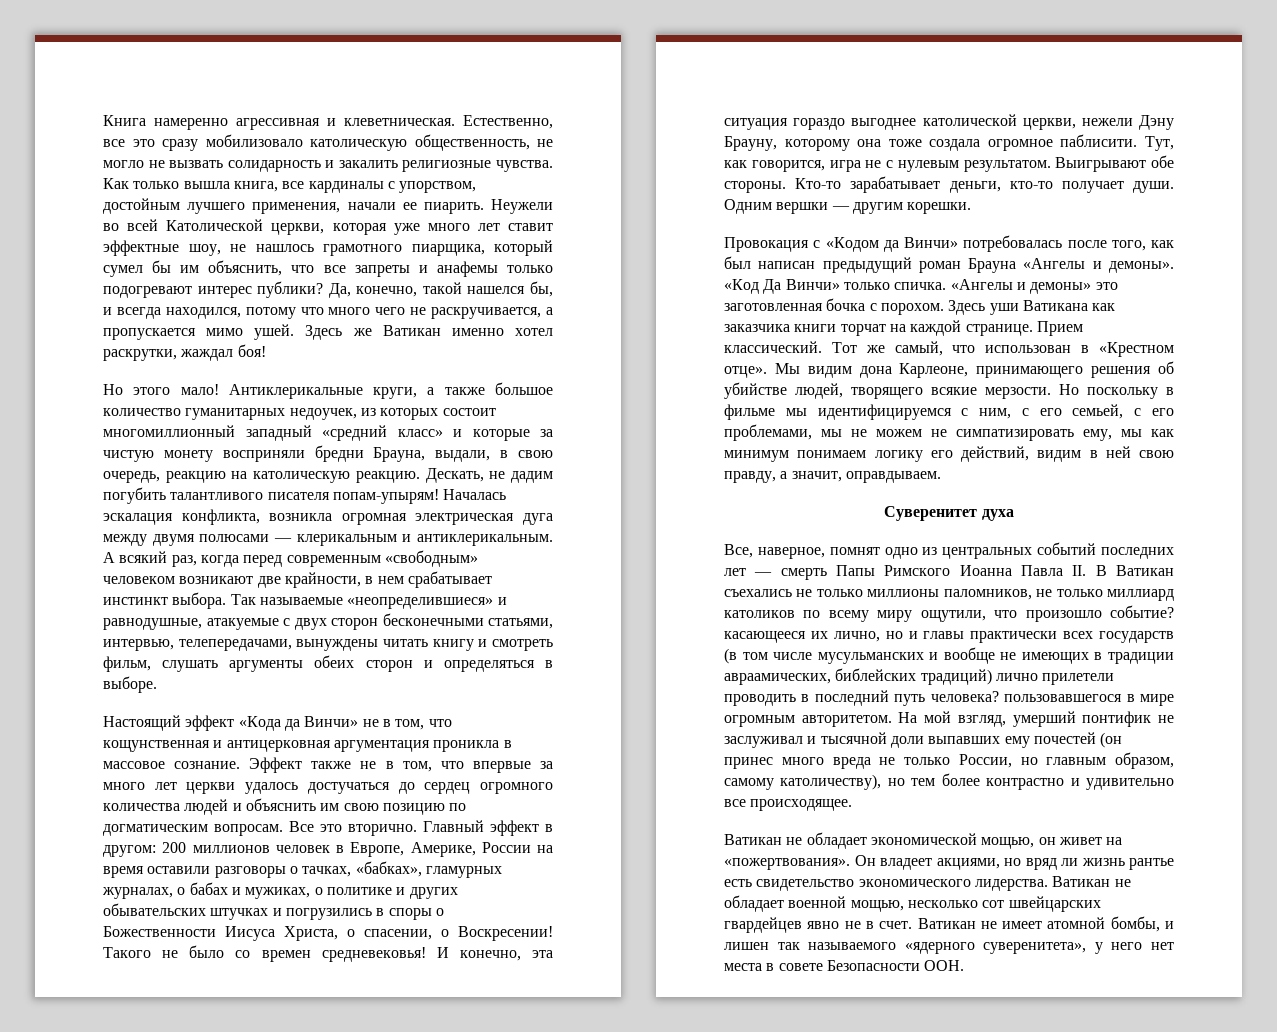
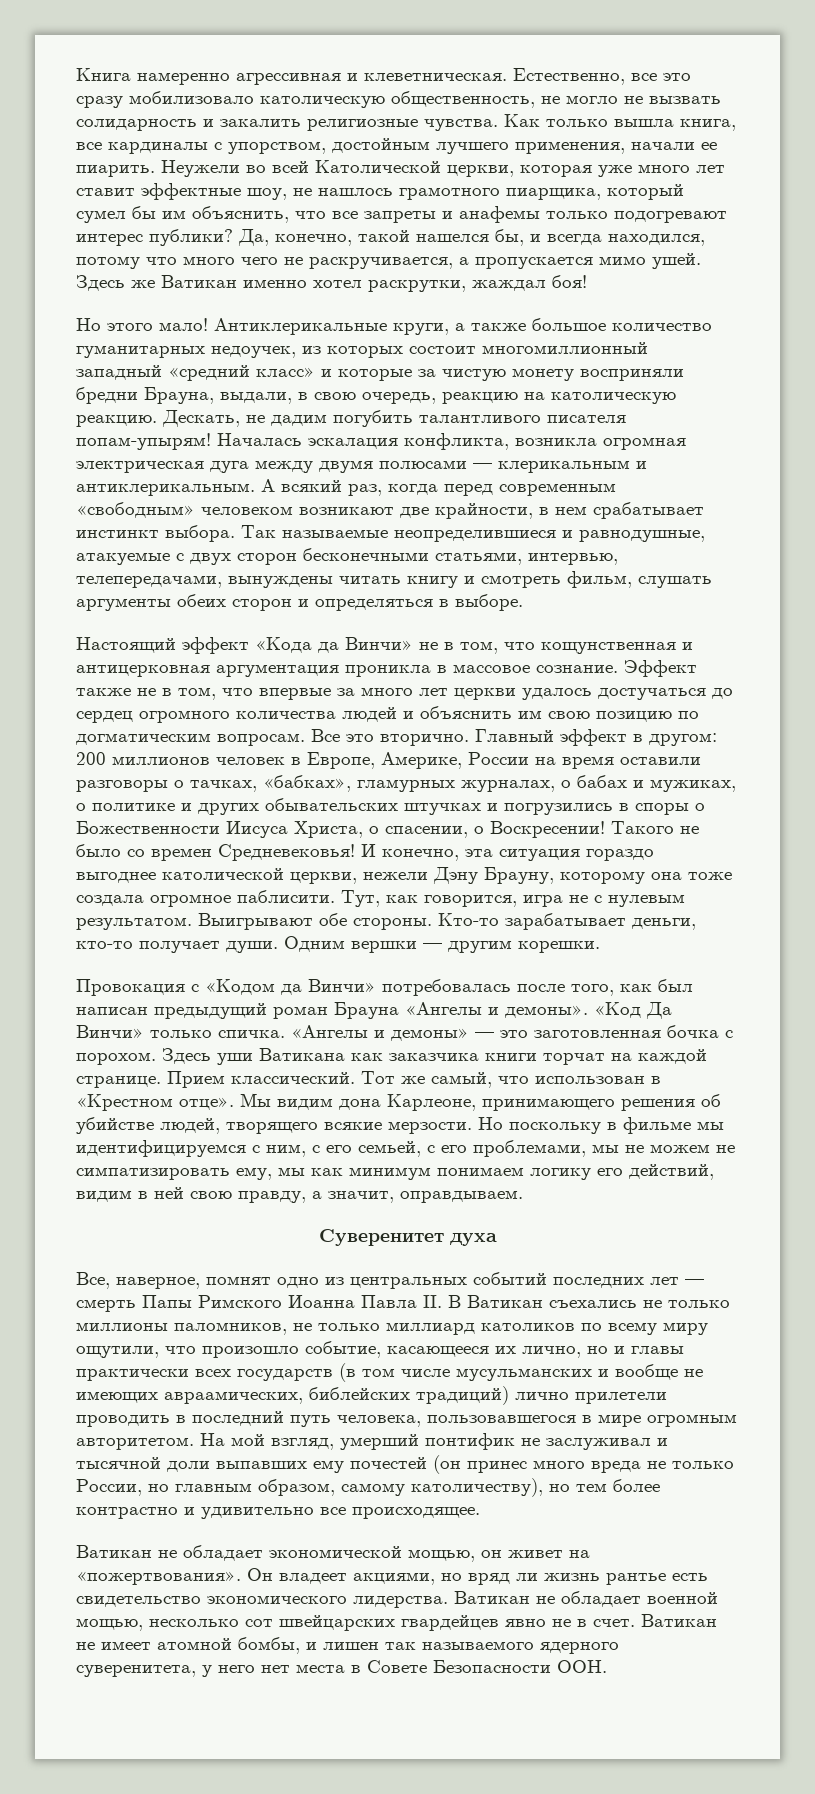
[347,597,494,609] «неопределившиеся» -> [394,530,556,542] неопределившиеся
[321,947,426,962] средневековья! -> [218,844,355,861] Средневековья!
(1092, 288) none -> [475,1032,494,1038] —
[1110,605,1174,618] событие? -> [305,1341,381,1358] событие,
[1094,652,1174,664] в традиции -> (158, 1397) none
[930,691,999,702] человека? -> [337,1415,421,1427] человека,
[904,942,1087,954] «ядерного суверенитета», -> [540,1642,619,1654] [76,1665,196,1677] ядерного суверенитета,
[778,963,823,971] совете -> [367,1660,427,1673] Совете

